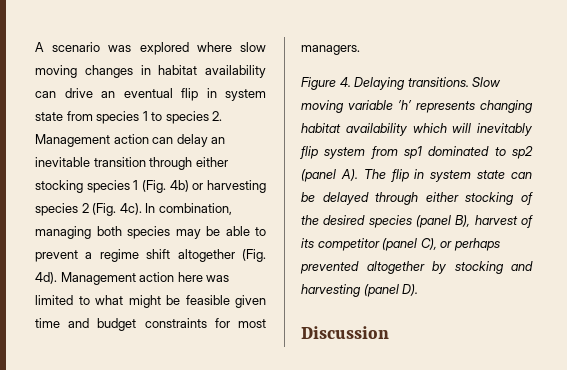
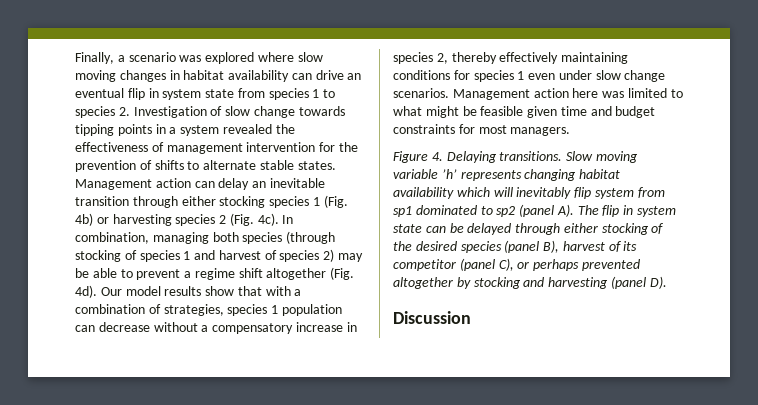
[35,42,44,52] A -> [75,52,125,64] Finally, a
(223, 116) none -> [133,106,345,118] [75,124,295,136] [75,142,358,154] [75,160,336,172] Investigation of slow change towards tipping points in a system revealed the effectiveness of management intervention for the prevention of shifts to alternate stable states.
(170, 232) none -> [286,231,336,244] [75,249,335,262] (through stocking of species 1 and harvest of species 2)
(57, 278) none -> [100,286,302,296] [75,304,342,316] [75,322,357,334] [393,52,629,64] [393,70,666,82] [393,88,449,98] Our model results show that with a combination of strategies, species 1 population can decrease without a compensatory increase in species 2, thereby effectively maintaining conditions for species 1 even under slow change scenarios.

